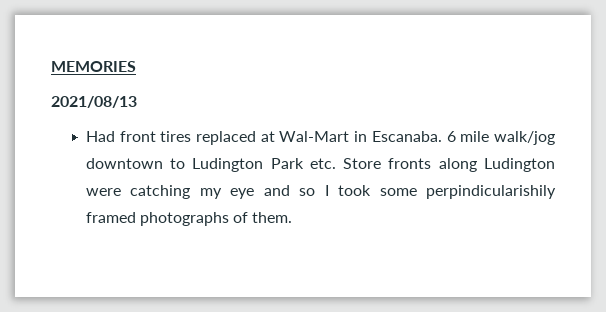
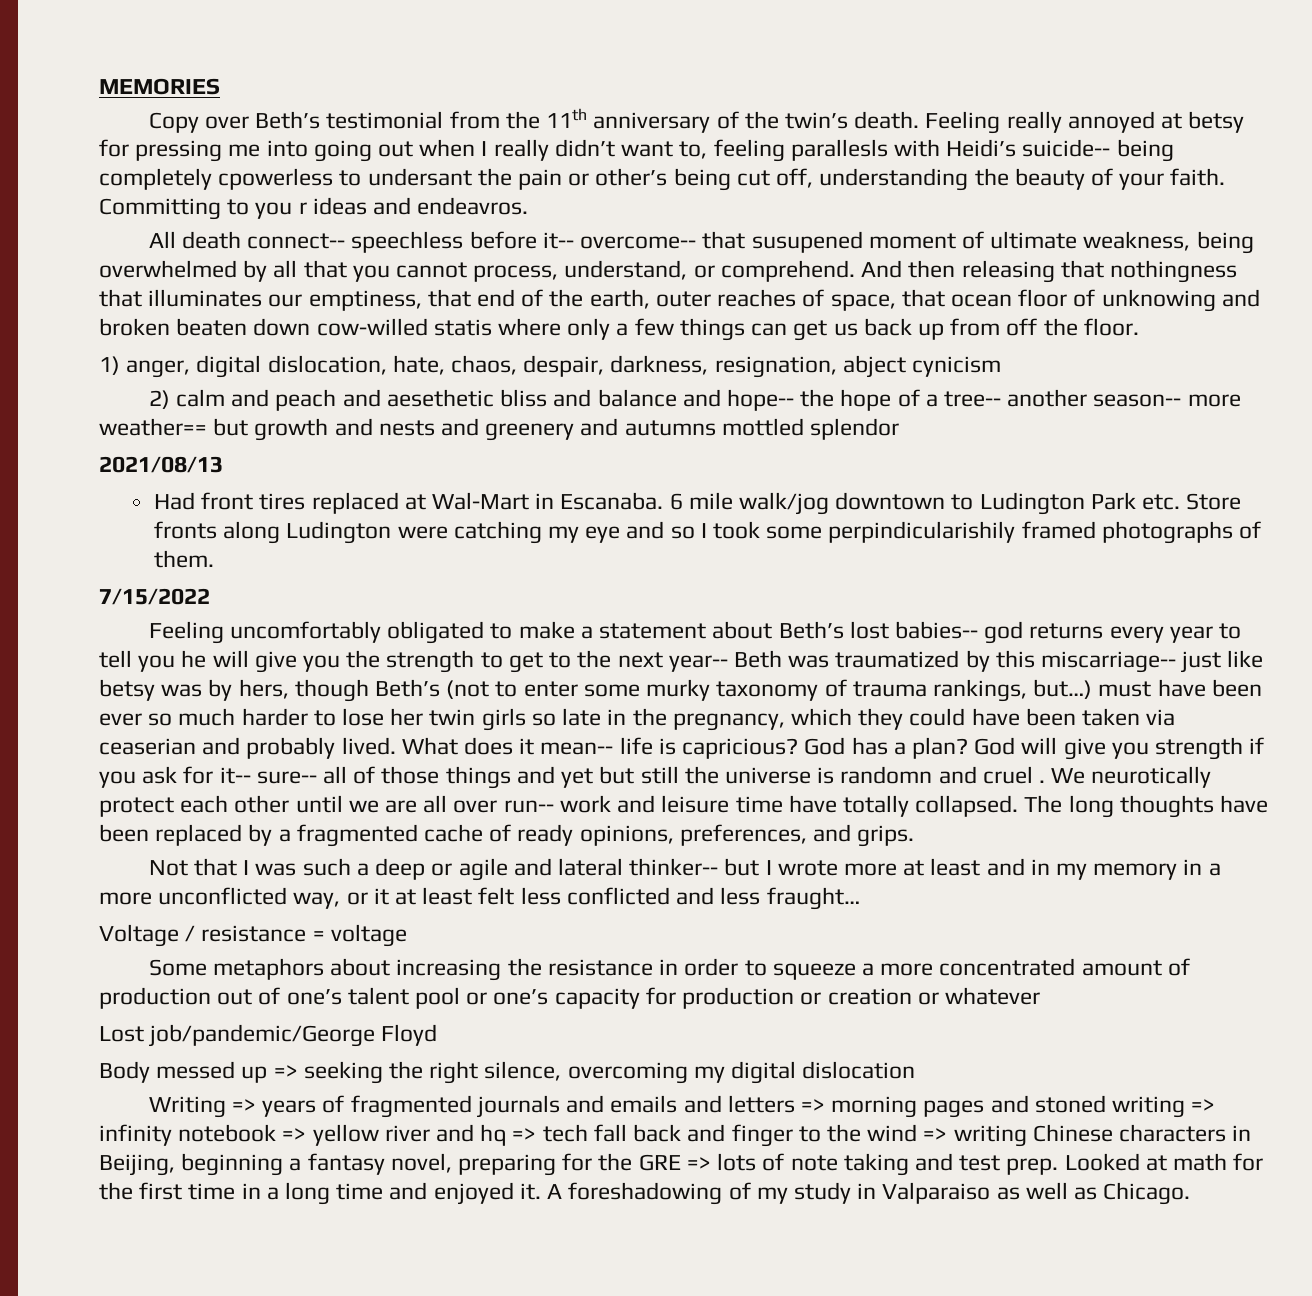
(136, 66) none -> [148,108,1245,134] [99,139,1174,162] [99,168,1226,191] [99,197,529,220] [148,231,1254,254] [99,260,1237,283] [99,289,1260,312] [99,318,1139,341] [99,355,1002,378] [148,389,1241,411] [99,418,900,441] // Copy over Beth’s testimonial from the 11th anniversary of the twin’s death. Feeling really annoyed at betsy for pressing me into going out when I really didn’t want to, feeling parallesls with Heidi’s suicide-- being completely cpowerless to undersant the pain or other’s being cut off, understanding the beauty of your faith. Committing to you r ideas and endeavros. // All death connect-- speechless before it-- overcome-- that susupened moment of ultimate weakness, being overwhelmed by all that you cannot process, understand, or comprehend. And then releasing that nothingness that illuminates our emptiness, that end of the earth, outer reaches of space, that ocean floor of unknowing and broken beaten down cow-willed statis where only a few things can get us back up from off the floor. // 1) anger, digital dislocation, hate, chaos, despair, darkness, resignation, abject cynicism // 2) calm and peach and aesethetic bliss and balance and hope-- the hope of a tree-- another season-- more weather== but growth and nests and greenery and autumns mottled splendor
(293, 217) none -> [99,588,210,605] [148,621,1242,644] [99,650,1264,673] [99,679,1262,702] [99,708,1176,731] [99,737,1265,760] [99,766,1212,789] [99,795,1268,818] [99,824,915,847] [148,858,1221,881] [99,887,860,910] [99,924,407,947] [148,958,1190,981] [99,987,1040,1009] [99,1024,438,1047] [99,1061,916,1084] [148,1095,1216,1118] [99,1124,1252,1147] [99,1153,1264,1176] [99,1182,1191,1205] // 7/15/2022 // Feeling uncomfortably obligated to make a statement about Beth’s lost babies-- god returns every year to tell you he will give you the strength to get to the next year-- Beth was traumatized by this miscarriage-- just like betsy was by hers, though Beth’s (not to enter some murky taxonomy of trauma rankings, but…) must have been ever so much harder to lose her twin girls so late in the pregnancy, which they could have been taken via ceaserian and probably lived. What does it mean-- life is capricious? God has a plan? God will give you strength if you ask for it-- sure-- all of those things and yet but still the universe is randomn and cruel . We neurotically protect each other until we are all over run-- work and leisure time have totally collapsed. The long thoughts have been replaced by a fragmented cache of ready opinions, preferences, and grips. // Not that I was such a deep or agile and lateral thinker-- but I wrote more at least and in my memory in a more unconflicted way, or it at least felt less conflicted and less fraught… // Voltage / resistance = voltage // Some metaphors about increasing the resistance in order to squeeze a more concentrated amount of production out of one’s talent pool or one’s capacity for production or creation or whatever // Lost job/pandemic/George Floyd // Body messed up => seeking the right silence, overcoming my digital dislocation // Writing => years of fragmented journals and emails and letters => morning pages and stoned writing => infinity notebook => yellow river and hq => tech fall back and finger to the wind => writing Chinese characters in Beijing, beginning a fantasy novel, preparing for the GRE => lots of note taking and test prep. Looked at math for the first time in a long time and enjoyed it. A foreshadowing of my study in Valparaiso as well as Chicago.

